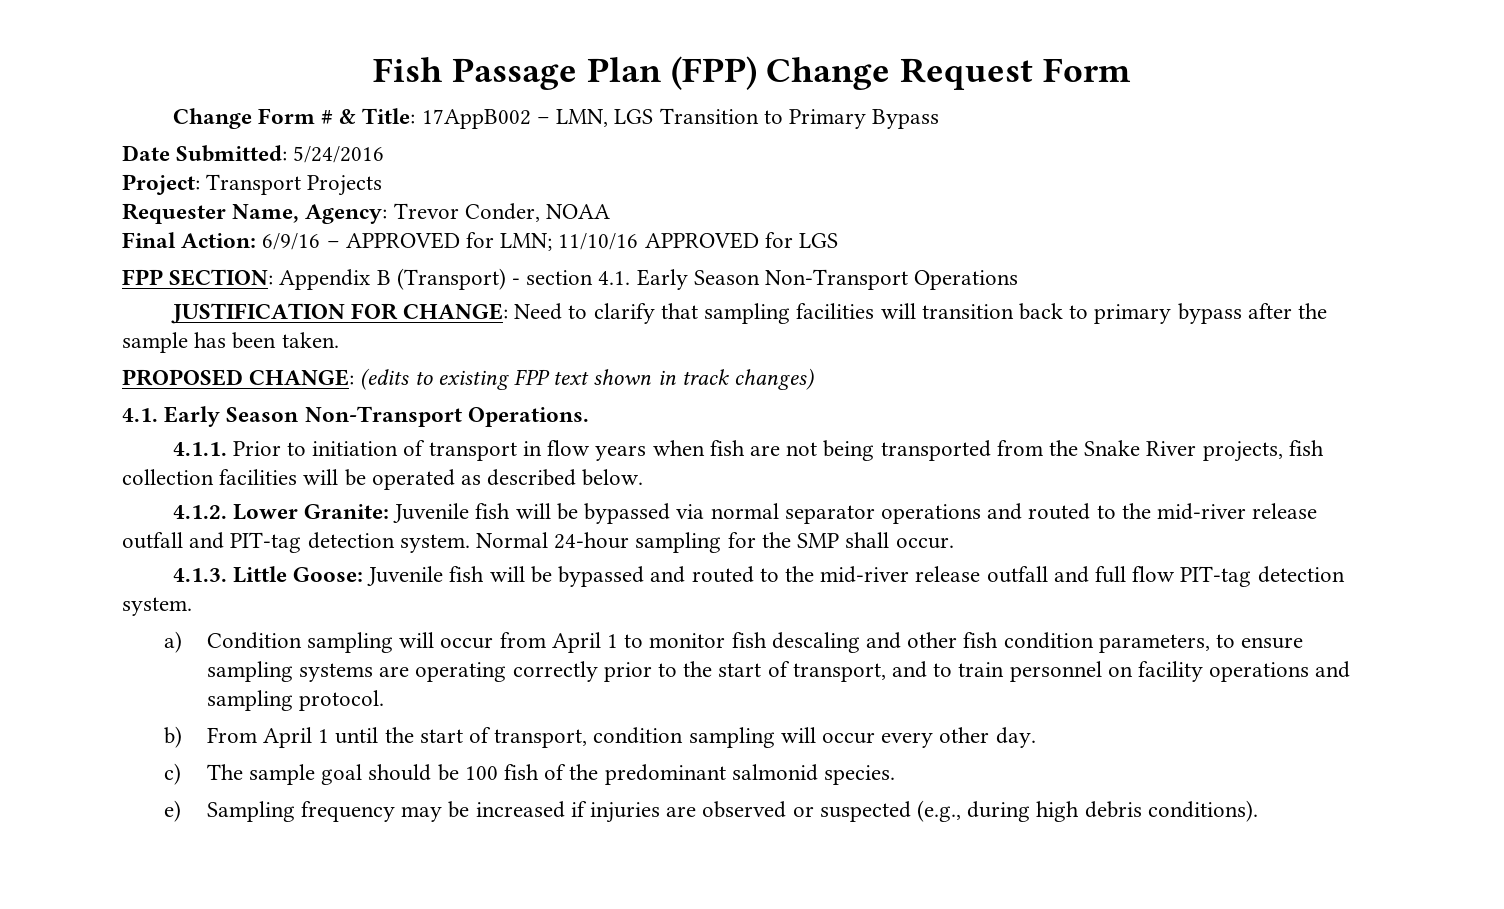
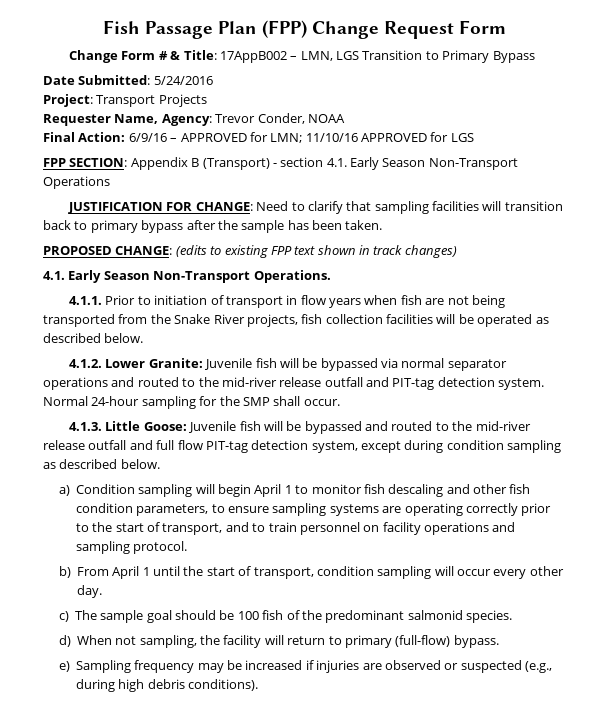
[122,597,192,616] system. -> [311,440,562,453] [43,459,160,469] system, except during condition sampling as described below.
[440,632,546,649] occur from -> [218,484,252,497] begin
(896, 775) none -> [58,635,499,648] // d) When not sampling, the facility will return to primary (full-flow) bypass.

